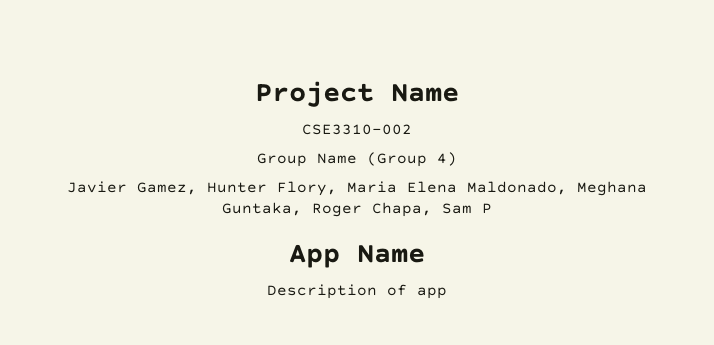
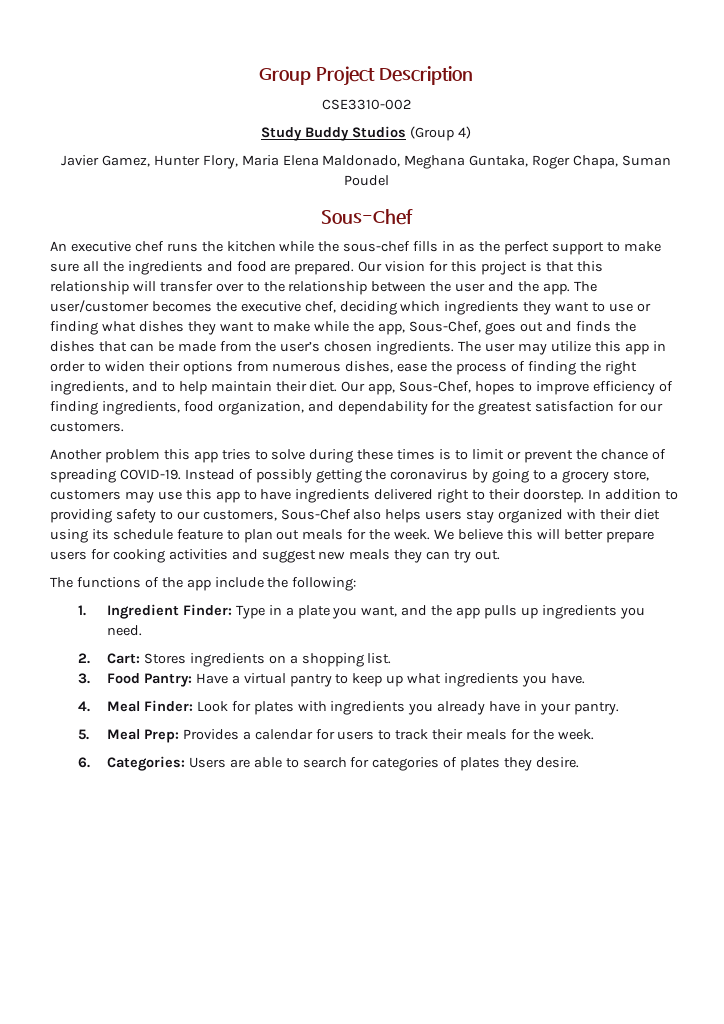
[255,81,459,107] [302,124,412,135] [257,153,357,167] Project Name // CSE3310-002 // Group Name -> [259,66,473,86] [321,99,411,110] [261,126,407,141] Group Project Description // CSE3310-002 // Study Buddy Studios
[442,203,492,214] [289,244,425,268] [267,284,447,299] Sam P // App Name // Description of app -> [622,155,672,166] [343,175,389,186] [320,209,413,225] [50,241,661,255] [50,261,603,275] [50,281,597,295] [50,300,651,315] [50,321,636,335] [50,341,666,355] [50,361,637,375] [50,381,673,395] [50,401,664,415] [50,422,124,432] [50,449,666,463] [50,469,649,483] [50,489,678,503] [50,509,660,523] [50,529,654,543] [50,549,501,563] [50,577,357,591] [78,604,645,619] [106,625,142,636] [78,653,392,667] [78,673,585,687] [78,700,619,715] [78,729,594,743] [78,756,580,771] Suman Poudel // Sous-Chef // An executive chef runs the kitchen while the sous-chef fills in as the perfect support to make sure all the ingredients and food are prepared. Our vision for this project is that this relationship will transfer over to the relationship between the user and the app. The user/customer becomes the executive chef, deciding which ingredients they want to use or finding what dishes they want to make while the app, Sous-Chef, goes out and finds the dishes that can be made from the user’s chosen ingredients. The user may utilize this app in order to widen their options from numerous dishes, ease the process of finding the right ingredients, and to help maintain their diet. Our app, Sous-Chef, hopes to improve efficiency of finding ingredients, food organization, and dependability for the greatest satisfaction for our customers. // Another problem this app tries to solve during these times is to limit or prevent the chance of spreading COVID-19. Instead of possibly getting the coronavirus by going to a grocery store, customers may use this app to have ingredients delivered right to their doorstep. In addition to providing safety to our customers, Sous-Chef also helps users stay organized with their diet using its schedule feature to plan out meals for the week. We believe this will better prepare users for cooking activities and suggest new meals they can try out. // The functions of the app include the following: // 1. Ingredient Finder: Type in a plate you want, and the app pulls up ingredients you need. // 2. Cart: Stores ingredients on a shopping list. // 3. Food Pantry: Have a virtual pantry to keep up what ingredients you have. // 4. Meal Finder: Look for plates with ingredients you already have in your pantry. // 5. Meal Prep: Provides a calendar for users to track their meals for the week. // 6. Categories: Users are able to search for categories of plates they desire.

